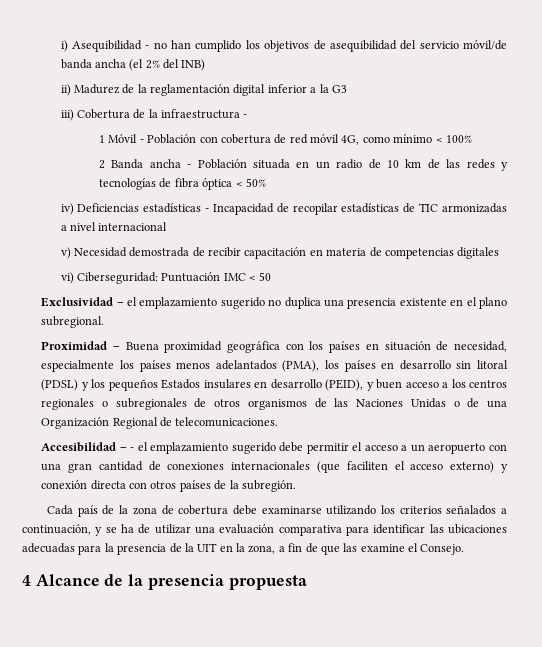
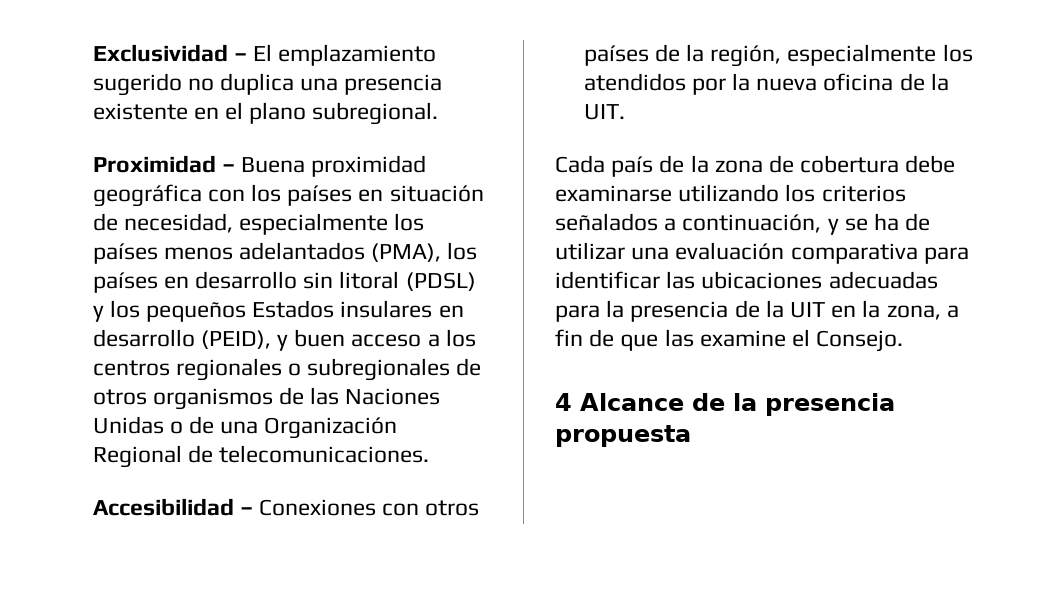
[60,40,507,52] [60,59,206,71] [60,84,347,96] [60,109,248,121] [99,134,472,145] [99,159,508,171] [99,178,266,190] [60,203,507,215] [60,222,168,231] [60,247,500,259] [60,272,272,284] i) Asequibilidad - no han cumplido los objetivos de asequibilidad del servicio móvil/de banda ancha (el 2% del INB) // ii) Madurez de la reglamentación digital inferior a la G3 // iii) Cobertura de la infraestructura - // 1 Móvil - Población con cobertura de red móvil 4G, como mínimo < 100% // 2 Banda ancha - Población situada en un radio de 10 km de las redes y tecnologías de fibra óptica < 50% // iv) Deficiencias estadísticas - Incapacidad de recopilar estadísticas de TIC armonizadas a nivel internacional // v) Necesidad demostrada de recibir capacitación en materia de competencias digitales // vi) Ciberseguridad: Puntuación IMC < 50 // -> (92, 53) none
[127,297,138,306] el -> [252,44,272,61] El
[130,442,507,454] [41,461,508,473] [41,480,126,490] - el emplazamiento sugerido debe permitir el acceso a un aeropuerto con una gran cantidad de conexiones internacionales (que faciliten el acceso externo) y conexión directa -> [258,499,376,516] Conexiones
[241,480,296,492] subregión. -> [710,44,973,67] [583,73,949,95] [583,104,625,120] región, especialmente los atendidos por la nueva oficina de la UIT.

